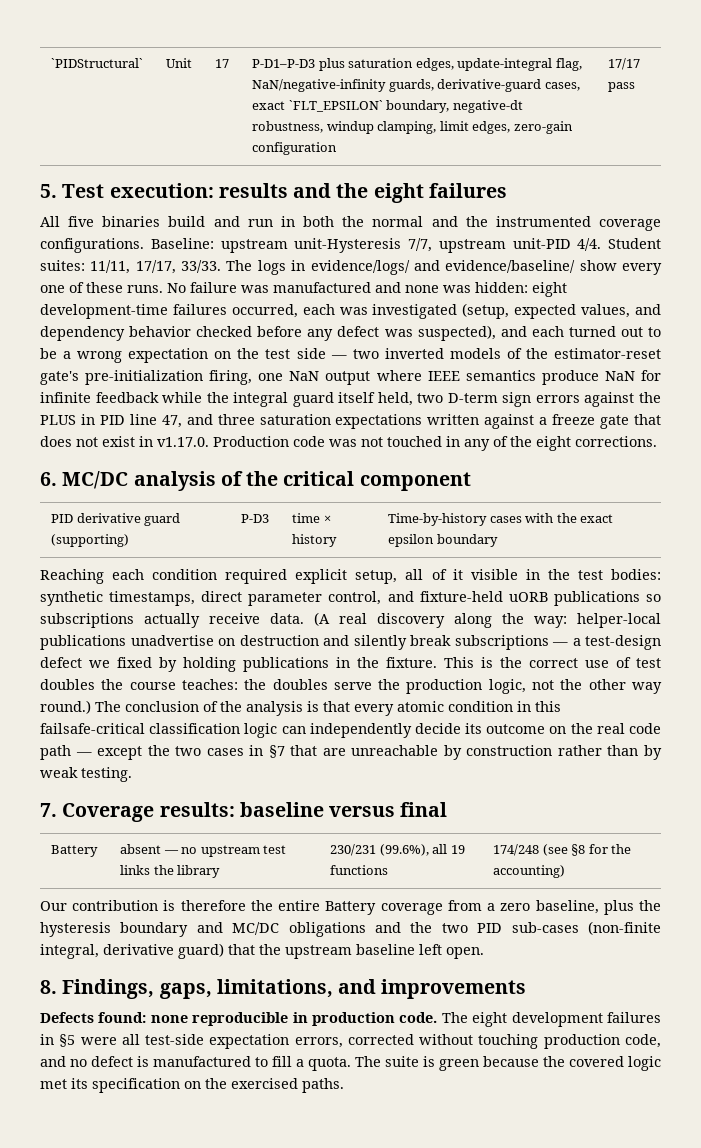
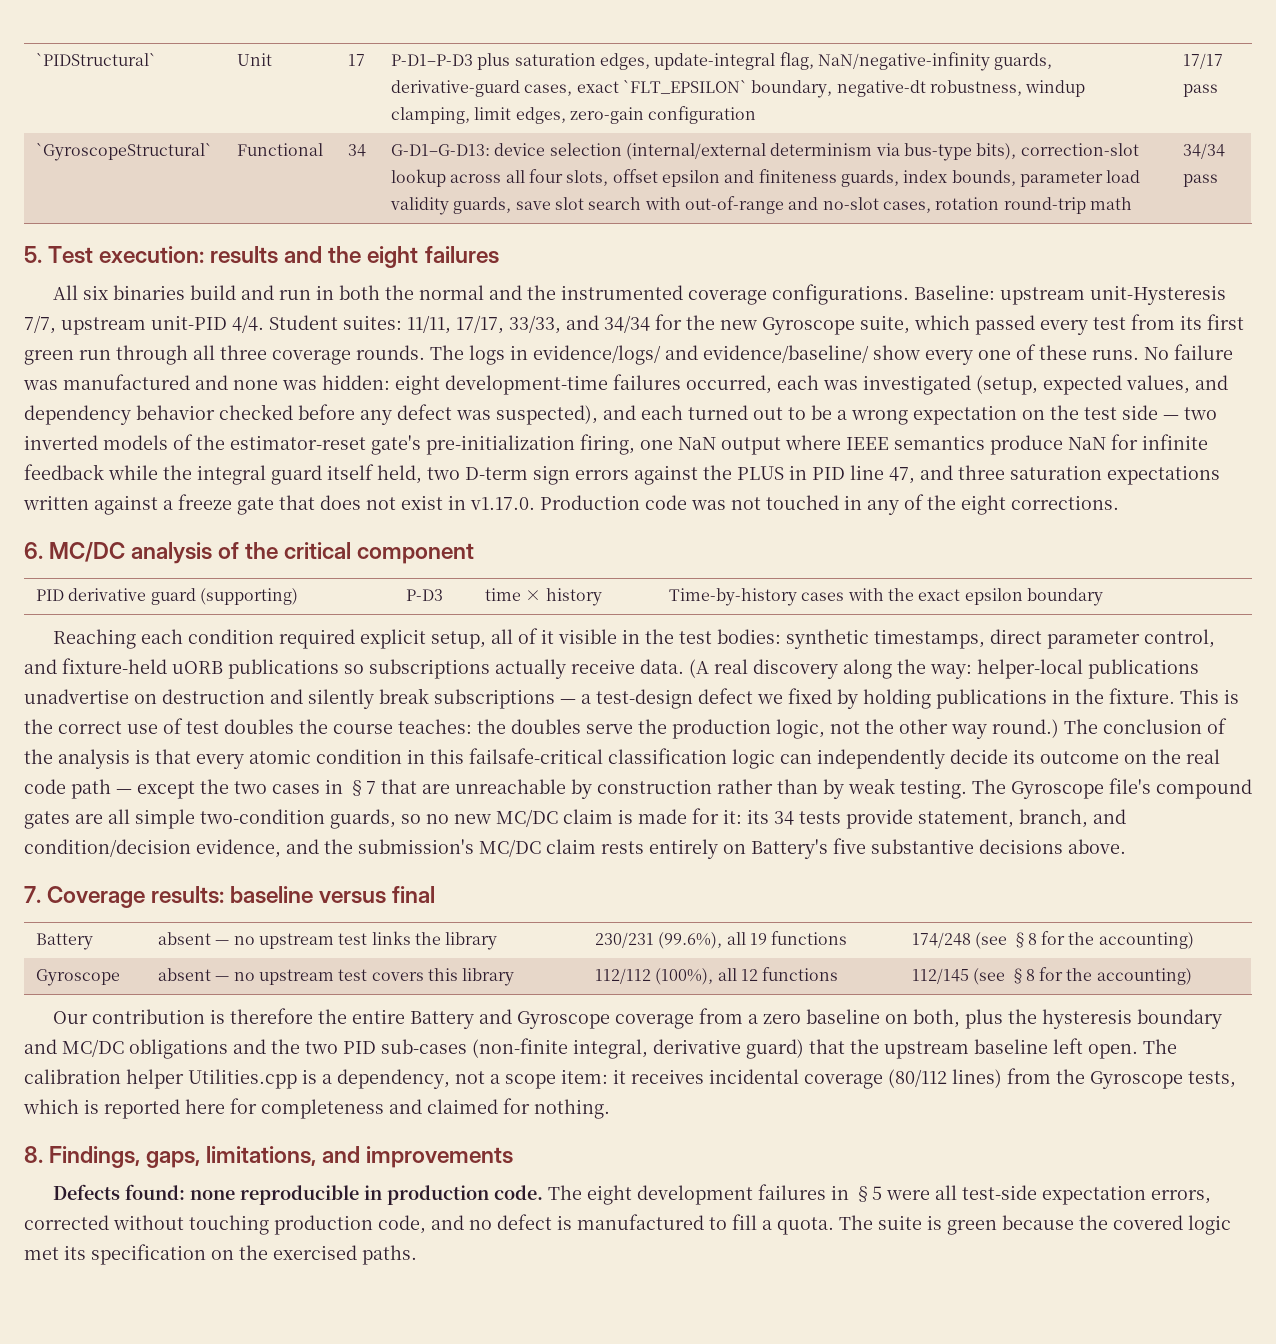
(636, 87) none -> [36,143,213,161] [237,143,324,156] [348,144,367,157] [391,143,1139,161] [391,169,1141,187] [390,196,1132,215] [1183,143,1226,159] [1183,174,1219,187] // `GyroscopeStructural` | Functional | 34 | G-D1–G-D13: device selection (internal/external determinism via bus-type bits), correction-slot lookup across all four slots, offset epsilon and finiteness guards, index bounds, parameter load validity guards, save slot search with out-of-range and no-slot cases, rotation round-trip math | 34/34 pass
[68,216,95,227] five -> [83,285,109,300] six
[181,260,222,273] 33/33. -> [509,314,1244,335] [24,345,425,365] 33/33, and 34/34 for the new Gyroscope suite, which passed every test from its first green run through all three coverage rounds.
(132, 774) none -> [972,778,1252,799] [24,808,1126,829] [24,838,1126,859] The Gyroscope file's compound gates are all simple two-condition guards, so no new MC/DC claim is made for it: its 34 tests provide statement, branch, and condition/decision evidence, and the submission's MC/DC claim rests entirely on Battery's five substantive decisions above.
(566, 871) none -> [36,969,121,986] [158,968,515,986] [595,967,839,985] [912,967,1192,985] // Gyroscope | absent — no upstream test covers this library | 112/112 (100%), all 12 functions | 112/145 (see §8 for the accounting)
(377, 908) none -> [479,1009,611,1029] and Gyroscope
[535,900,599,914] baseline, -> [806,1009,961,1028] baseline on both,
(484, 953) none -> [1143,1039,1177,1054] [24,1068,1236,1089] [23,1098,610,1119] The calibration helper Utilities.cpp is a dependency, not a scope item: it receives incidental coverage (80/112 lines) from the Gyroscope tests, which is reported here for completeness and claimed for nothing.

